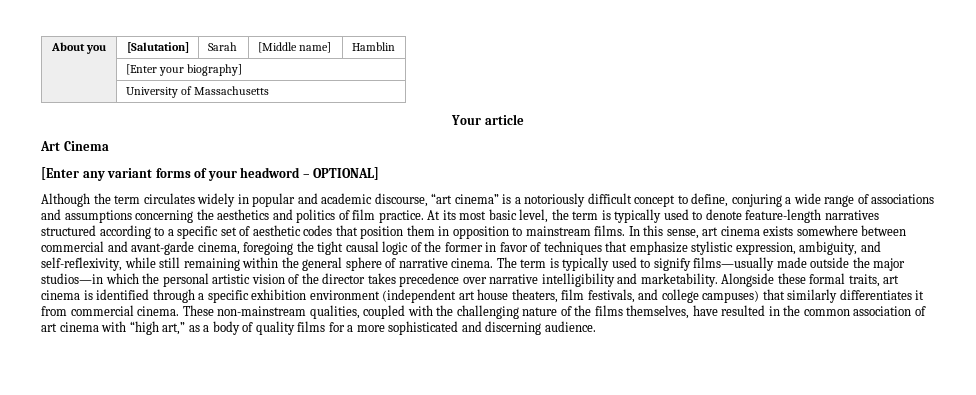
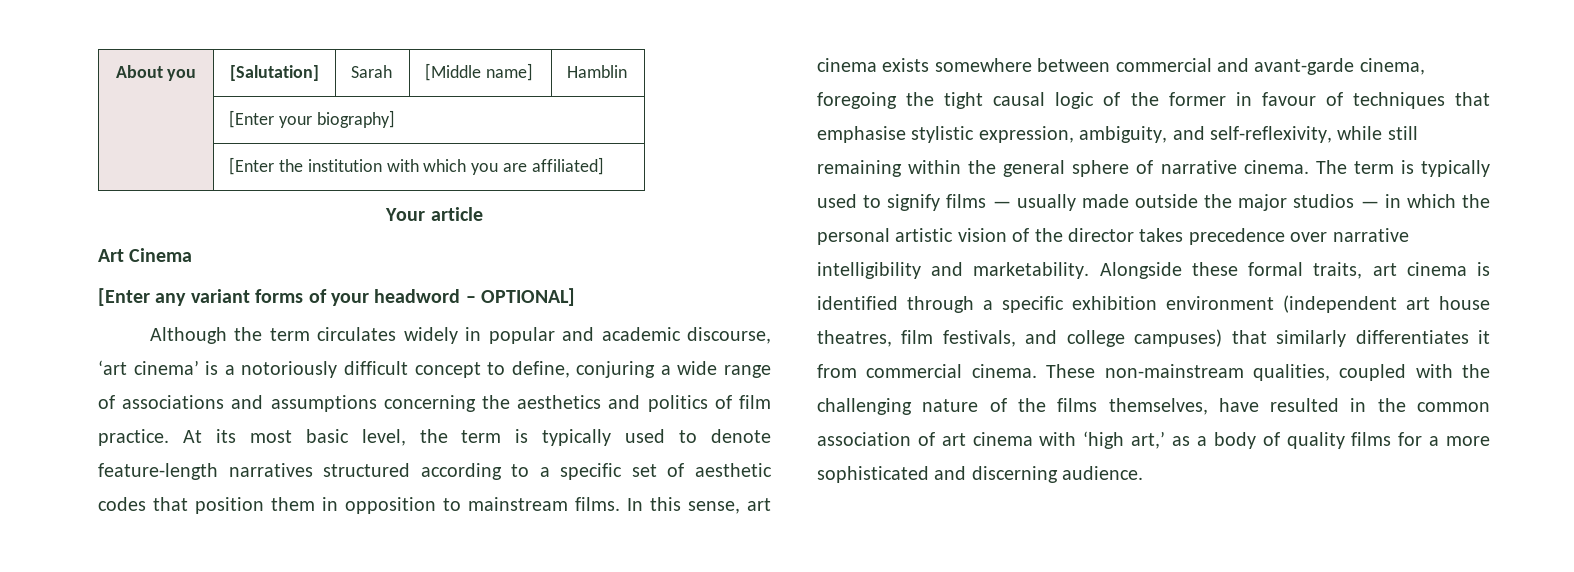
[125,86,269,98] University of Massachusetts -> [228,157,604,175] [Enter the institution with which you are affiliated]
[431,193,499,204] “art cinema” -> [98,360,199,375] ‘art cinema’
[499,242,528,252] favor -> [1261,92,1316,106] favour
[629,241,688,255] emphasize -> [817,126,906,143] emphasise
[693,257,775,271] films—usually -> [946,194,1076,211] films — usually
[41,273,103,284] studios—in -> [1293,194,1401,208] studios — in
[511,289,558,303] theaters, -> [817,330,892,347] theatres,
[129,321,186,335] “high art,” -> [1083,431,1166,449] ‘high art,’

